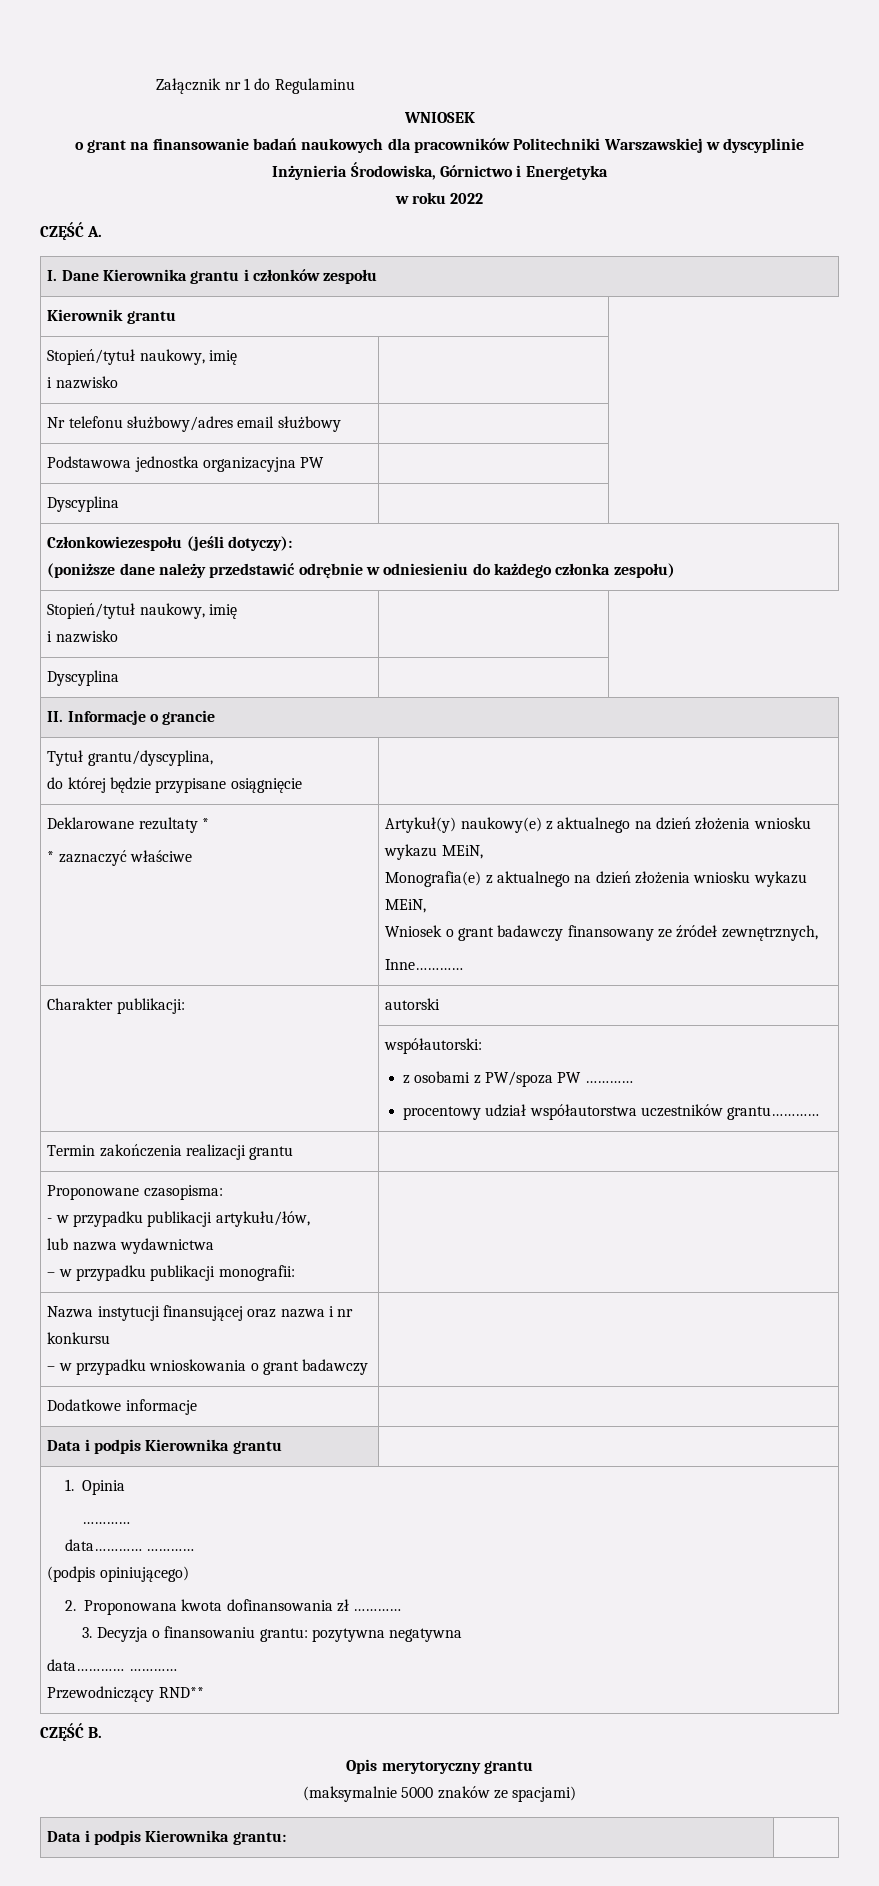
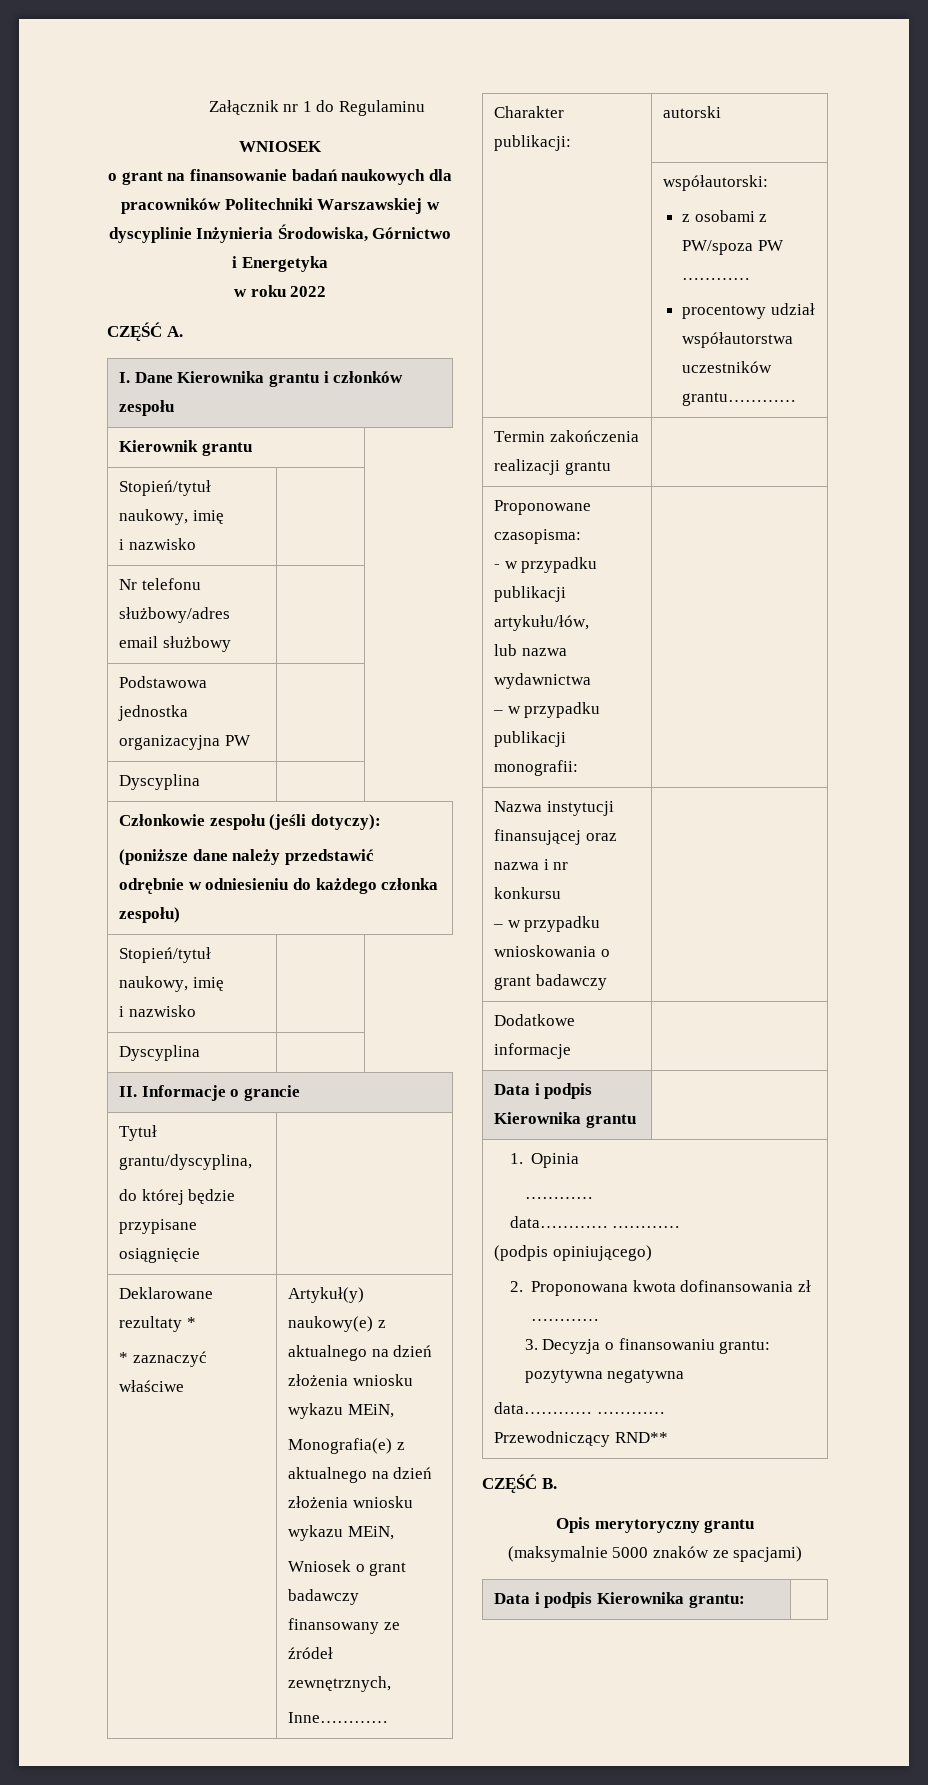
[47,536,183,551] Członkowiezespołu -> [119,814,265,830] Członkowie zespołu

